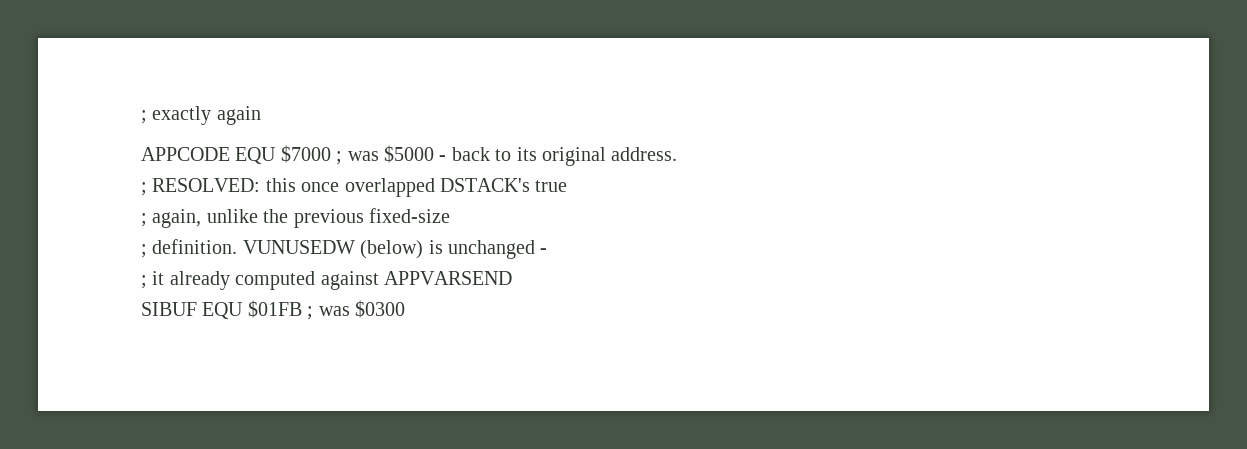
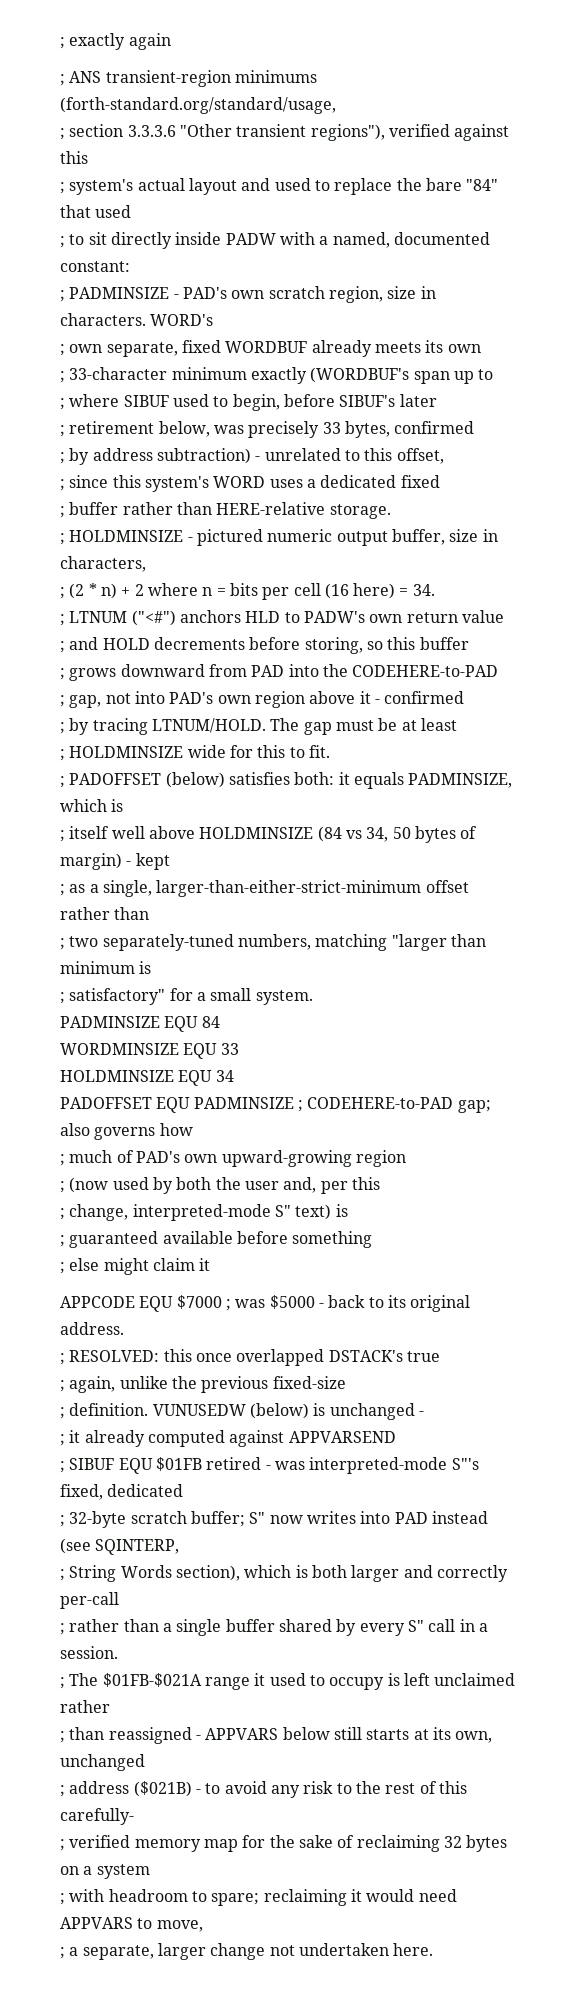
(261, 115) none -> [60,70,317,87] [60,97,336,114] [60,124,510,141] [60,151,88,164] [60,178,499,195] [60,205,132,218] [60,232,490,249] [60,261,130,272] [60,286,436,303] [60,313,214,326] [60,340,481,357] [60,367,494,384] [60,394,437,411] [60,421,475,438] [60,448,444,465] [60,475,440,492] [60,502,391,519] [60,529,498,546] [60,556,146,572] [60,583,435,600] [60,610,504,626] [60,637,469,654] [60,664,499,681] [60,691,465,708] [60,718,457,735] [60,745,330,761] [60,772,513,789] [60,799,124,812] [60,826,478,843] [60,853,170,870] [60,880,469,897] [60,907,150,920] [60,934,486,951] [60,961,152,974] [60,988,313,1005] [60,1016,220,1032] [60,1043,239,1059] [60,1070,234,1086] [60,1097,491,1113] [60,1123,193,1140] [60,1150,406,1167] [60,1177,380,1194] [60,1204,348,1221] [60,1231,373,1248] [60,1258,211,1275] // ; ANS transient-region minimums (forth-standard.org/standard/usage, // ; section 3.3.3.6 "Other transient regions"), verified against this // ; system's actual layout and used to replace the bare "84" that used // ; to sit directly inside PADW with a named, documented constant: // ; PADMINSIZE - PAD's own scratch region, size in characters. WORD's // ; own separate, fixed WORDBUF already meets its own // ; 33-character minimum exactly (WORDBUF's span up to // ; where SIBUF used to begin, before SIBUF's later // ; retirement below, was precisely 33 bytes, confirmed // ; by address subtraction) - unrelated to this offset, // ; since this system's WORD uses a dedicated fixed // ; buffer rather than HERE-relative storage. // ; HOLDMINSIZE - pictured numeric output buffer, size in characters, // ; (2 * n) + 2 where n = bits per cell (16 here) = 34. // ; LTNUM ("<#") anchors HLD to PADW's own return value // ; and HOLD decrements before storing, so this buffer // ; grows downward from PAD into the CODEHERE-to-PAD // ; gap, not into PAD's own region above it - confirmed // ; by tracing LTNUM/HOLD. The gap must be at least // ; HOLDMINSIZE wide for this to fit. // ; PADOFFSET (below) satisfies both: it equals PADMINSIZE, which is // ; itself well above HOLDMINSIZE (84 vs 34, 50 bytes of margin) - kept // ; as a single, larger-than-either-strict-minimum offset rather than // ; two separately-tuned numbers, matching "larger than minimum is // ; satisfactory" for a small system. // PADMINSIZE EQU 84 // WORDMINSIZE EQU 33 // HOLDMINSIZE EQU 34 // PADOFFSET EQU PADMINSIZE ; CODEHERE-to-PAD gap; also governs how // ; much of PAD's own upward-growing region // ; (now used by both the user and, per this // ; change, interpreted-mode S" text) is // ; guaranteed available before something // ; else might claim it
(512, 278) none -> [60,1461,65,1473] ;
[307,300,405,320] ; was $0300 -> [206,1457,479,1474] [60,1484,184,1500] [60,1511,488,1528] [60,1538,180,1555] [60,1565,508,1582] [60,1592,119,1609] [60,1619,488,1636] [60,1646,118,1659] [60,1673,516,1690] [60,1700,110,1713] [60,1727,493,1744] [60,1754,145,1771] [60,1781,467,1798] [60,1808,134,1825] [60,1835,508,1852] [60,1864,150,1879] [60,1889,457,1906] [60,1917,203,1932] [60,1943,434,1960] retired - was interpreted-mode S"'s fixed, dedicated // ; 32-byte scratch buffer; S" now writes into PAD instead (see SQINTERP, // ; String Words section), which is both larger and correctly per-call // ; rather than a single buffer shared by every S" call in a session. // ; The $01FB-$021A range it used to occupy is left unclaimed rather // ; than reassigned - APPVARS below still starts at its own, unchanged // ; address ($021B) - to avoid any risk to the rest of this carefully- // ; verified memory map for the sake of reclaiming 32 bytes on a system // ; with headroom to spare; reclaiming it would need APPVARS to move, // ; a separate, larger change not undertaken here.

